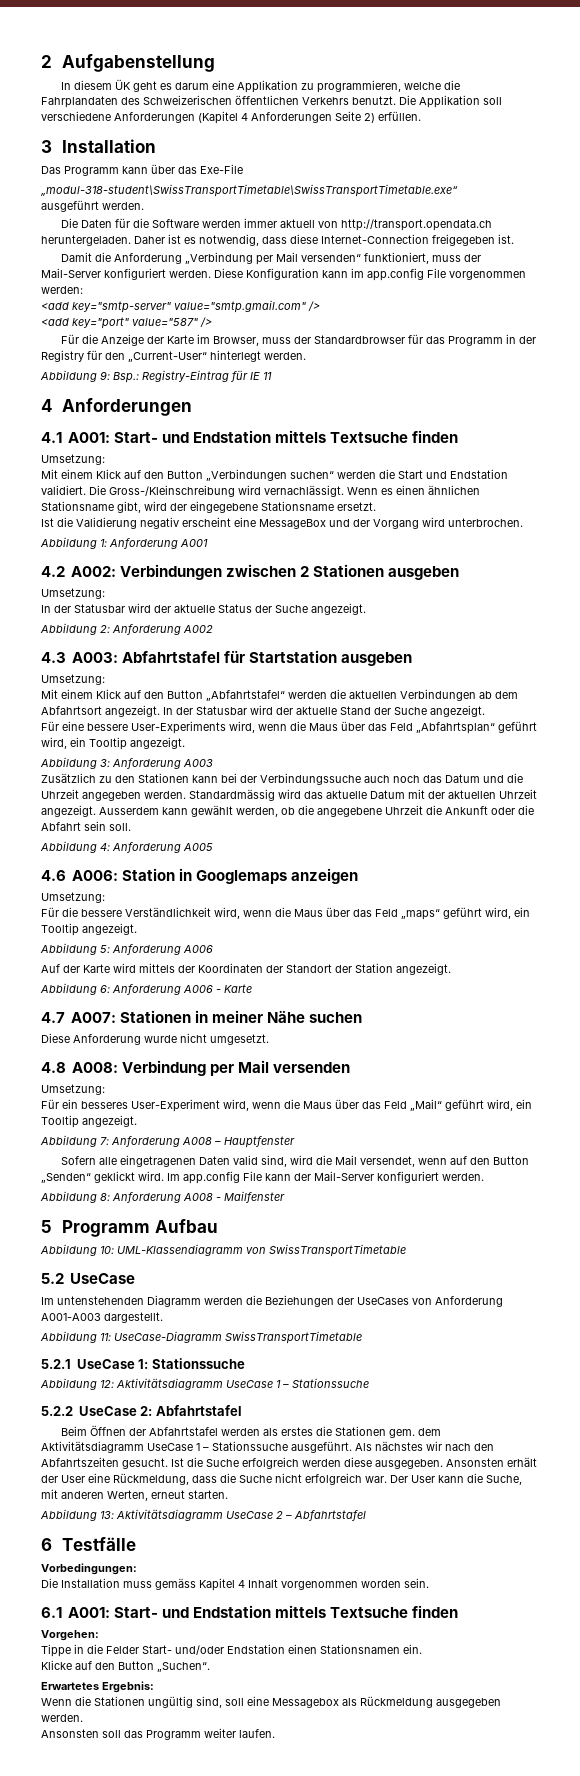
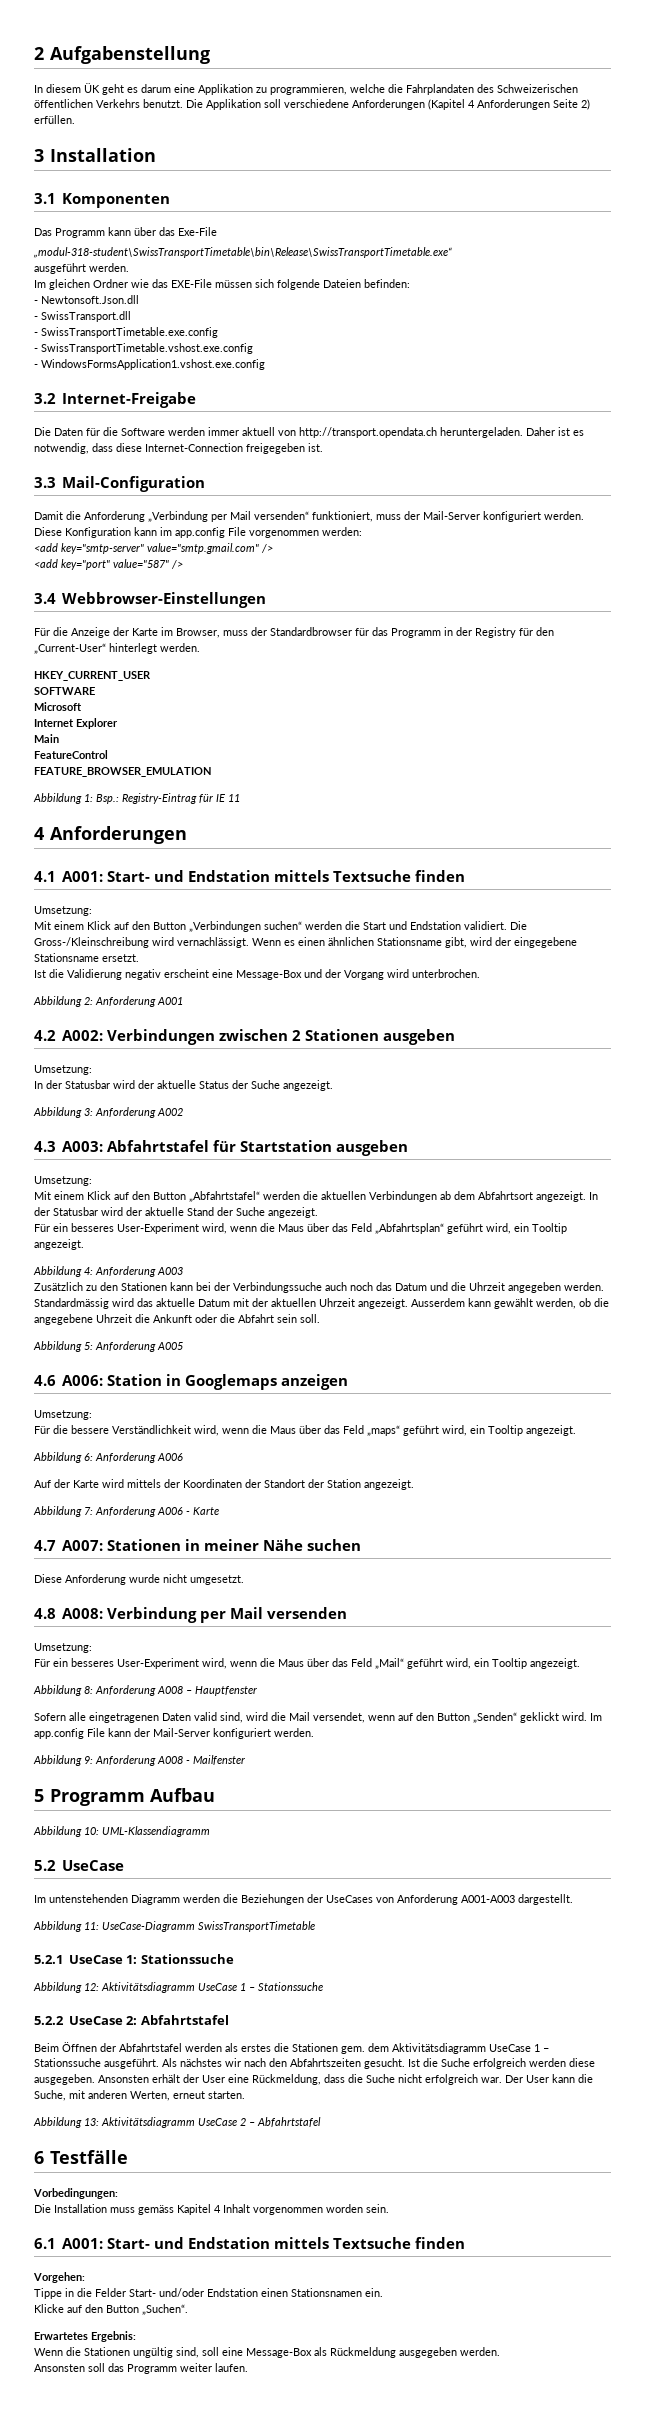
(157, 146) none -> [34,193,170,208] // 3.1 Komponenten
[41,184,458,197] „modul-318-student\SwissTransportTimetable\SwissTransportTimetable.exe“ -> [33,247,452,258] „modul-318-student\SwissTransportTimetable\bin\Release\SwissTransportTimetable.exe“
(144, 206) none -> [34,279,410,290] [34,295,139,304] [34,311,131,322] [34,327,218,338] [34,343,253,354] [34,359,265,370] [34,392,196,408] // Im gleichen Ordner wie das EXE-File müssen sich folgende Dateien befinden: // - Newtonsoft.Json.dll // - SwissTransport.dll // - SwissTransportTimetable.exe.config // - SwissTransportTimetable.vshost.exe.config // - WindowsFormsApplication1.vshost.exe.config // 3.2 Internet-Freigabe
(514, 239) none -> [34,476,205,492] // 3.3 Mail-Configuration
(212, 322) none -> [34,592,266,608] // 3.4 Webbrowser-Einstellungen
[40,370,110,382] // Abbildung 9: -> [34,671,151,681] [34,687,95,695] [34,702,82,711] [34,718,118,729] [34,734,59,743] [34,750,108,759] [34,767,211,777] [33,793,93,804] // HKEY_CURRENT_USER // SOFTWARE // Microsoft // Internet Explorer // Main // FeatureControl // FEATURE_BROWSER_EMULATION // Abbildung 1:
[259,519,326,529] MessageBox -> [236,970,302,980] Message-Box
[100,539,107,547] 1: -> [84,997,93,1005] 2:
[100,625,110,633] 2: -> [84,1108,93,1116] 3:
[62,721,226,734] eine bessere User-Experiments -> [53,1223,199,1234] ein besseres User-Experiment
[100,759,110,767] 3: -> [84,1267,93,1275] 4:
[100,843,110,851] 4: -> [84,1342,93,1350] 5:
[100,945,110,953] 5: -> [84,1453,93,1461] 6:
[100,985,110,993] 6: -> [84,1507,93,1515] 7:
[100,1137,109,1145] 7: -> [84,1686,93,1694] 8:
[100,1193,110,1201] 8: -> [84,1756,93,1764] 9:
[246,1244,406,1257] von SwissTransportTimetable -> (210, 1831) none
[272,1698,339,1708] Messagebox -> [246,2348,312,2358] Message-Box

